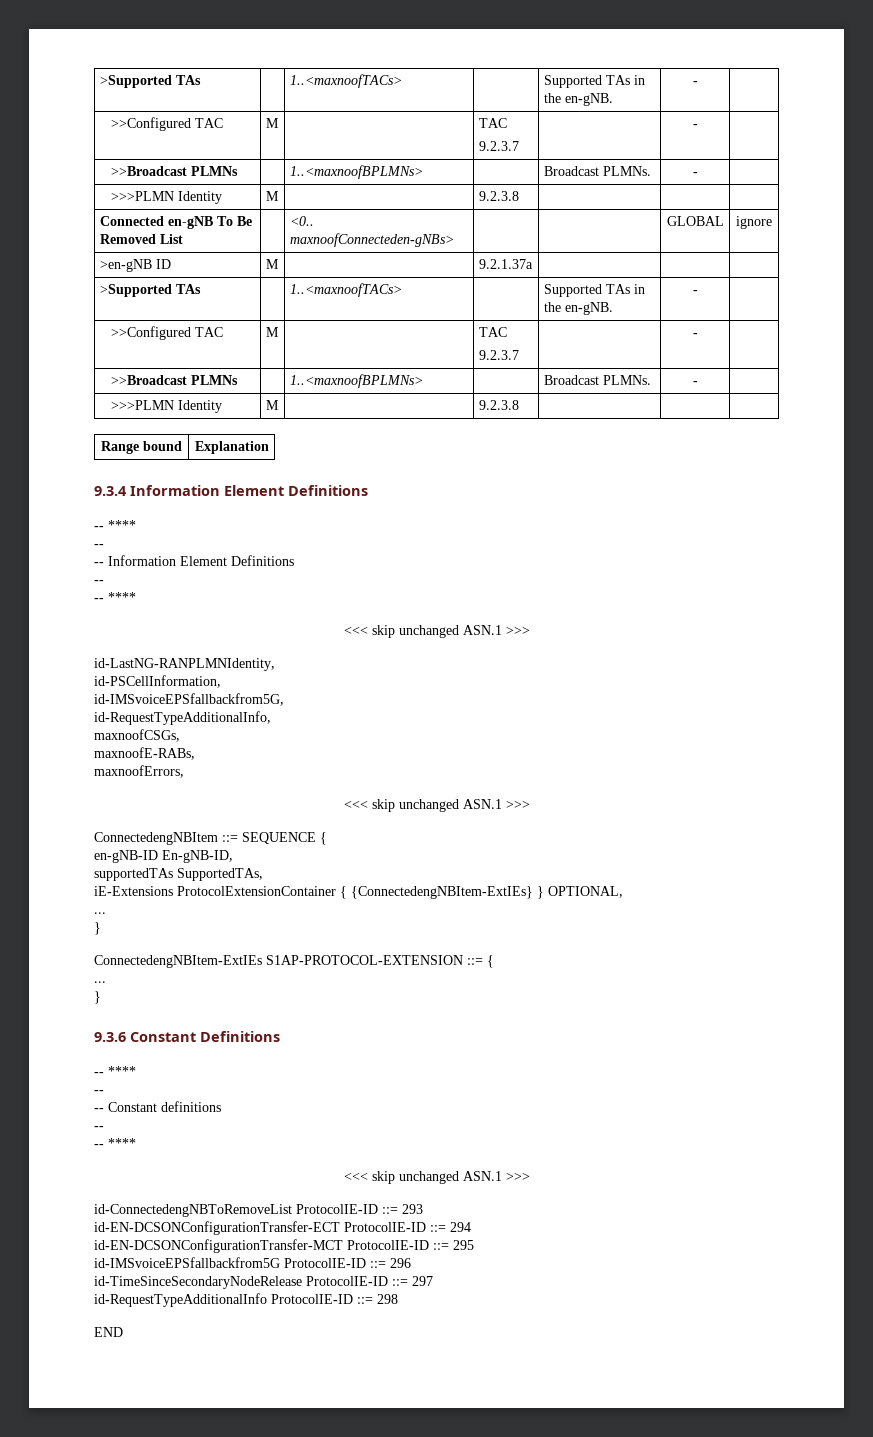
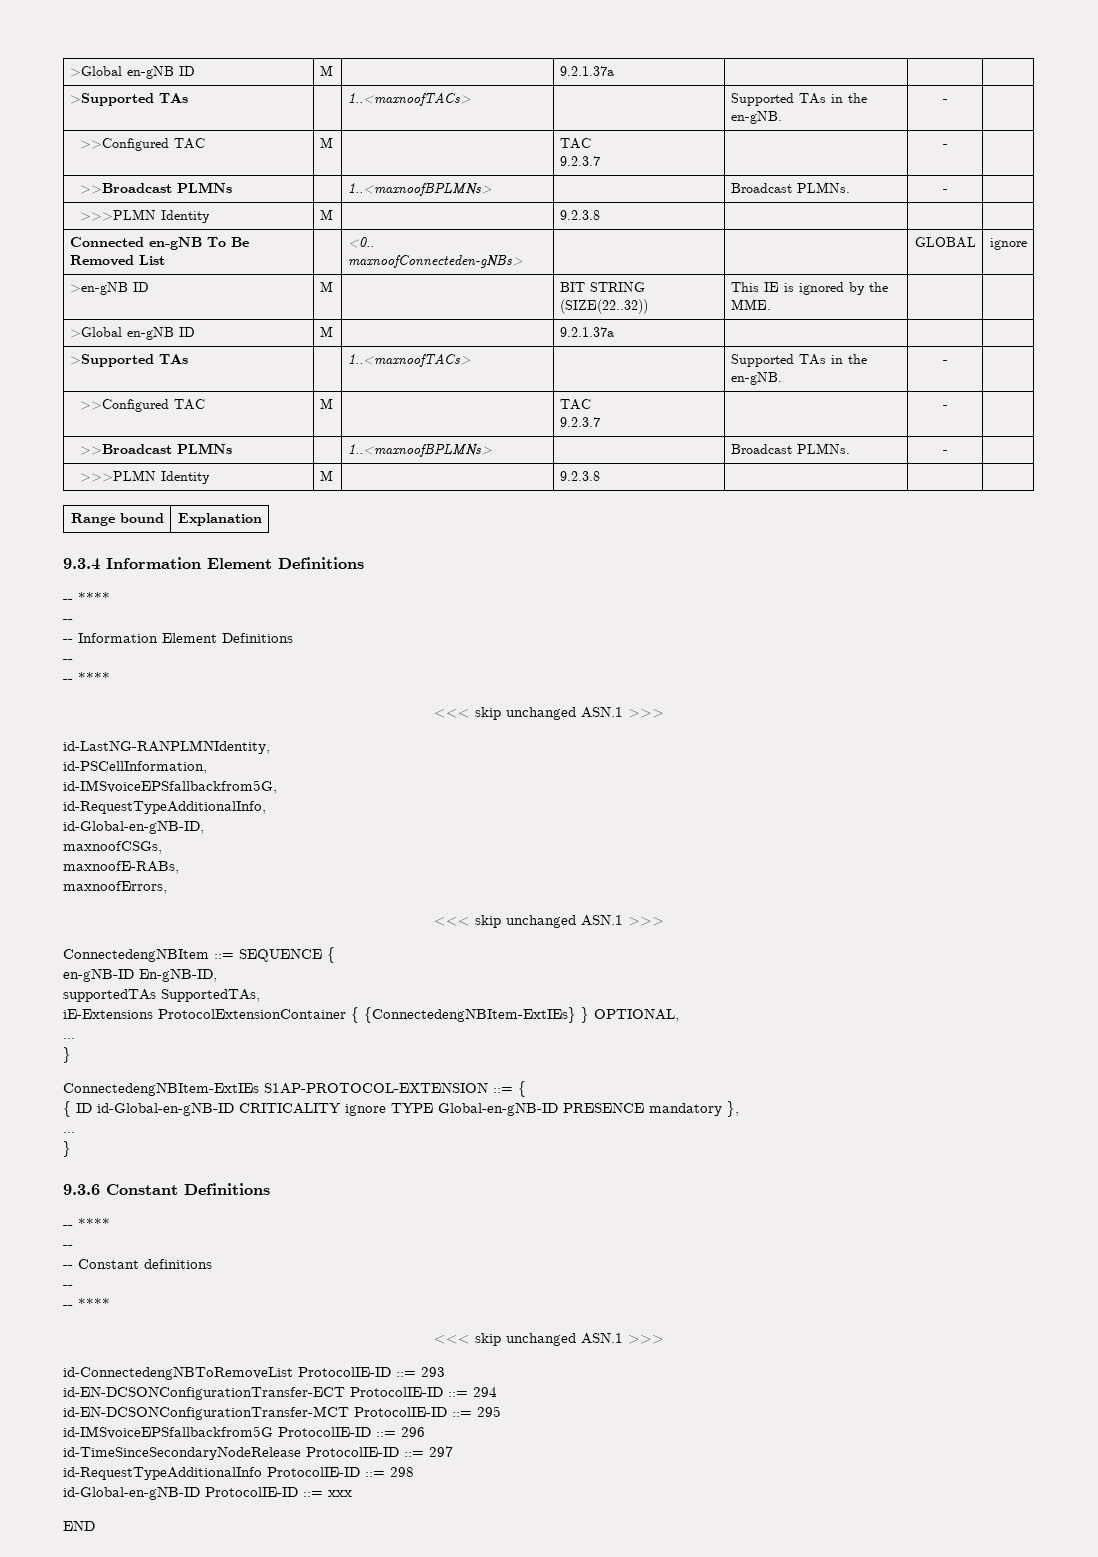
(99, 81) none -> [69,66,195,79] [319,65,333,76] [559,66,614,76] >Global en-gNB ID | M | | 9.2.1.37a | | | //
(279, 264) none -> [559,282,645,292] [559,299,648,314] [730,282,888,295] [730,299,771,310] [69,327,195,340] [319,326,333,337] | BIT STRING (SIZE(22..32)) | This IE is ignored by the MME. | | // >Global en-gNB ID | M |
(271, 718) none -> [63,820,204,834] // id-Global-en-gNB-ID,
(494, 961) none -> [63,1101,739,1117] // { ID id-Global-en-gNB-ID CRITICALITY ignore TYPE Global-en-gNB-ID PRESENCE mandatory },
(398, 1299) none -> [63,1486,352,1500] // id-Global-en-gNB-ID ProtocolIE-ID ::= xxx

